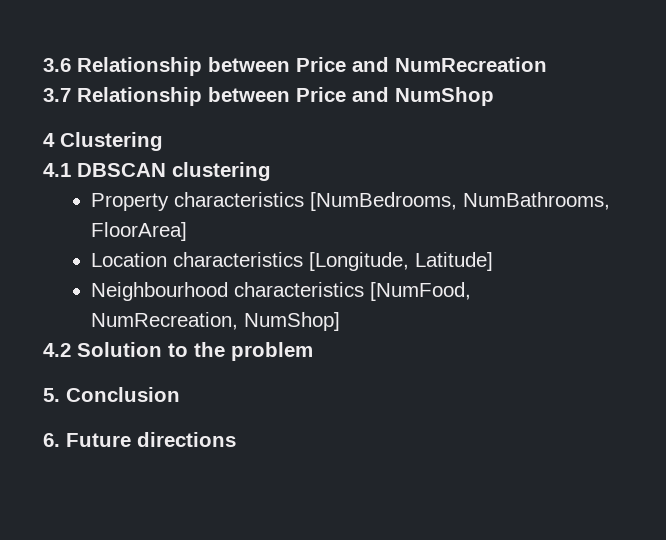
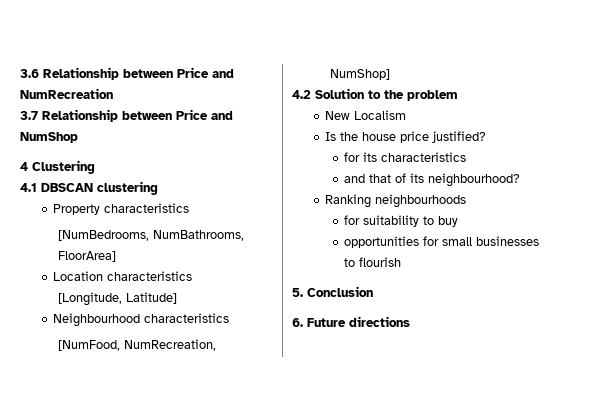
(305, 199) none -> (190, 208) //
(304, 259) none -> (193, 276) //
(365, 289) none -> (230, 318) //
(313, 351) none -> [325,110,407,120] [325,131,487,143] [344,152,467,162] [344,173,521,187] [325,194,467,208] [344,215,459,227] [344,236,540,248] [344,257,402,267] // New Localism // Is the house price justified? // for its characteristics // and that of its neighbourhood? // Ranking neighbourhoods // for suitability to buy // opportunities for small businesses to flourish

